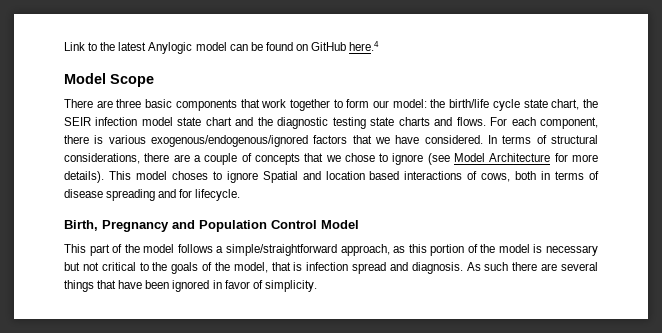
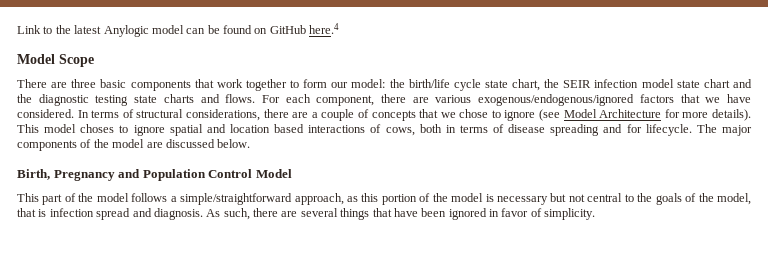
[94,135,104,144] is -> [412,97,429,103] are
[262,171,298,183] Spatial -> [169,124,203,136] spatial
(241, 195) none -> [696,124,752,136] [17,139,251,151] The major components of the model are discussed below.
[101,262,136,271] critical -> [587,193,623,202] central
[484,262,509,271] such -> [223,208,250,220] such,

